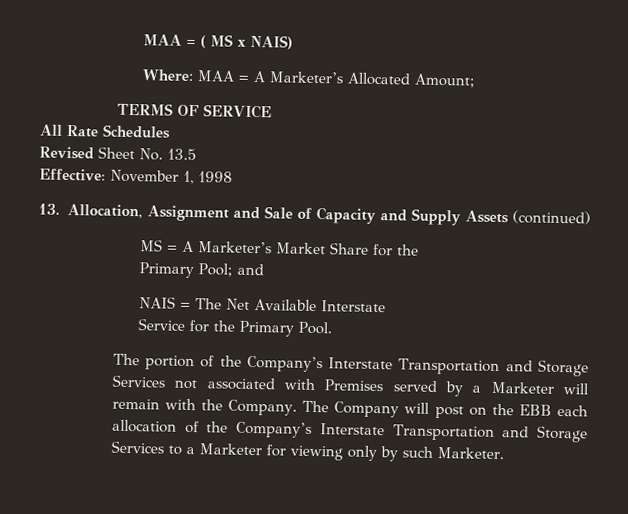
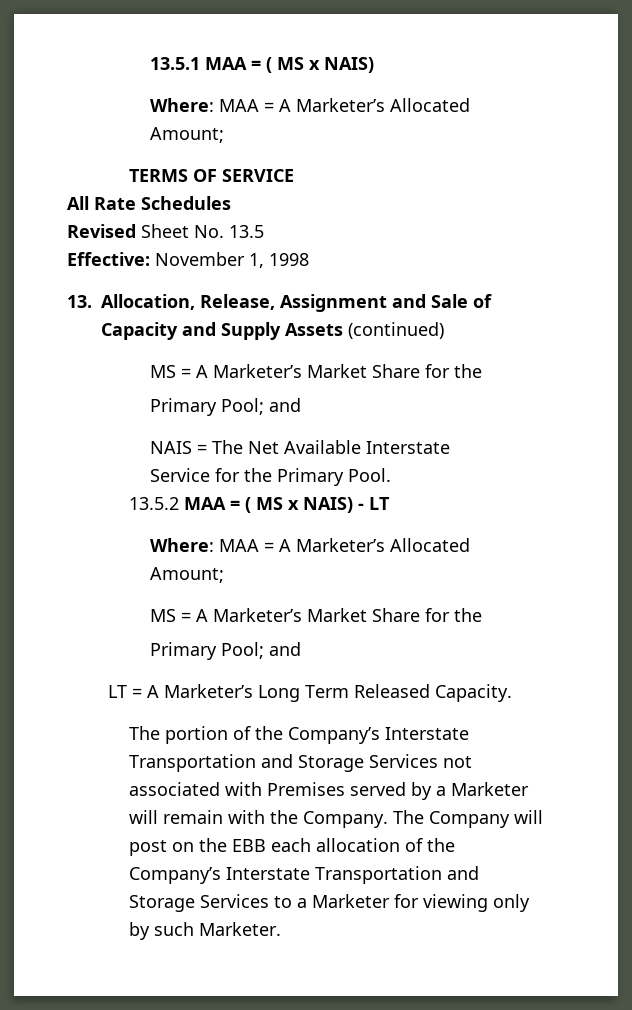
(143, 40) none -> [149,57,200,70] 13.5.1
(143, 211) none -> [200,294,275,310] Release,
(333, 328) none -> [128,497,390,513] [149,538,470,552] [149,567,224,583] [149,608,482,622] [149,642,301,660] [108,684,513,702] // 13.5.2 MAA = ( MS x NAIS) - LT // Where: MAA = A Marketer’s Allocated Amount; // MS = A Marketer’s Market Share for the // Primary Pool; and // LT = A Marketer’s Long Term Released Capacity.

